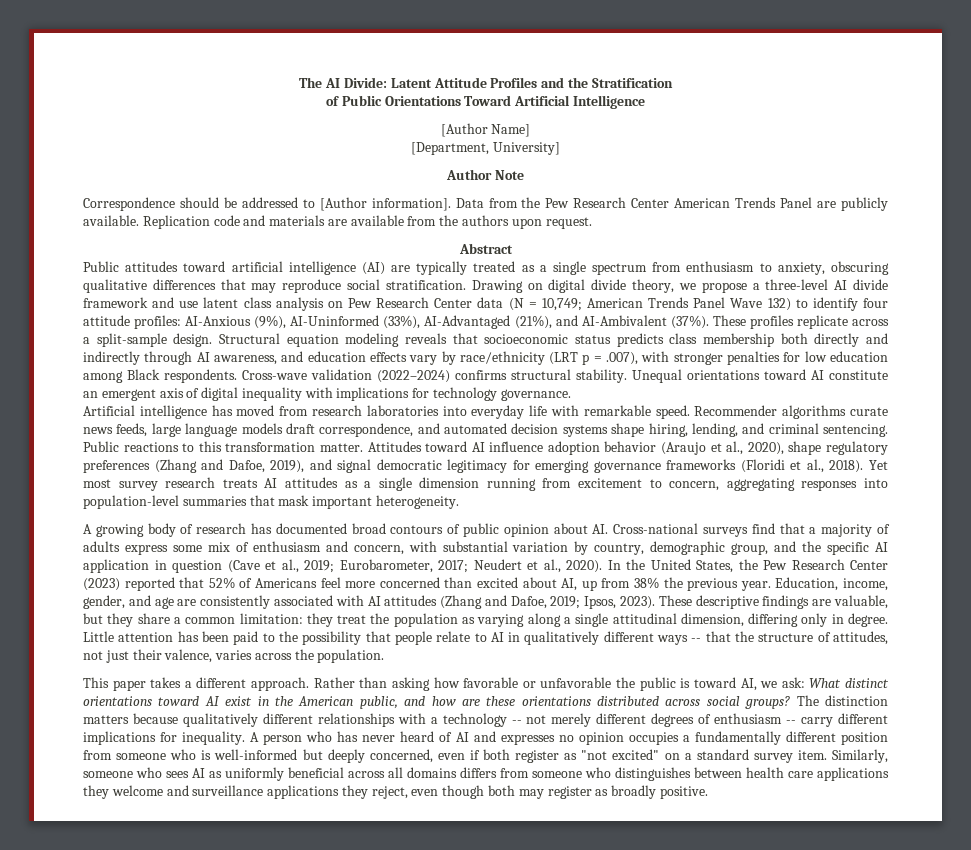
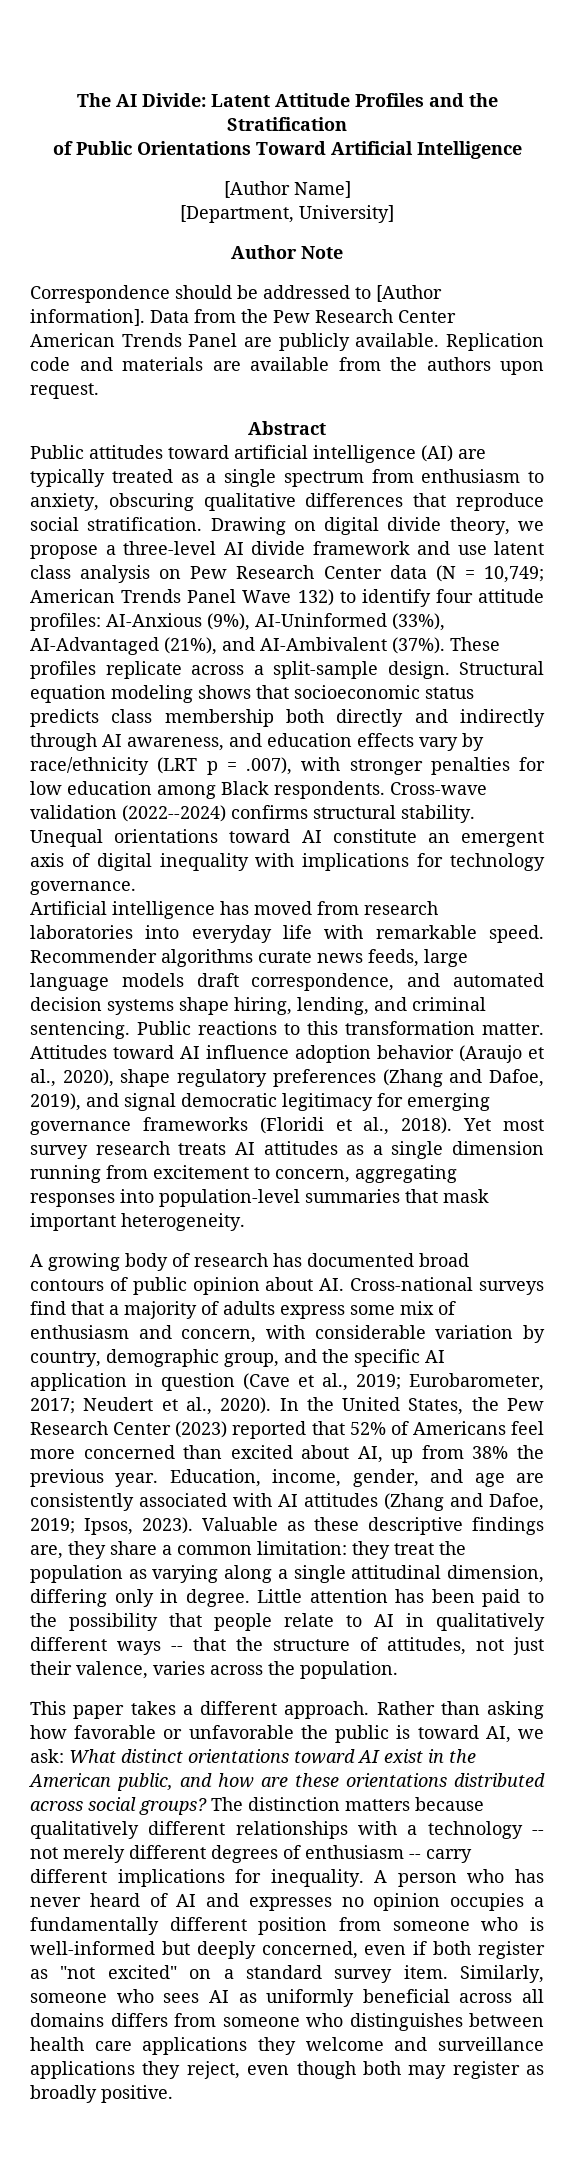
[251,283,277,293] may -> (447, 500) none
[405,333,447,344] reveals -> [198,685,251,699] shows
[377,370,450,383] (2022–2024) -> [122,805,226,822] (2022--2024)
[442,541,508,552] substantial -> [314,1325,426,1339] considerable
[658,595,888,609] [83,613,103,624] These descriptive findings are valuable, but -> [202,1517,544,1535] [30,1545,63,1559] Valuable as these descriptive findings are,

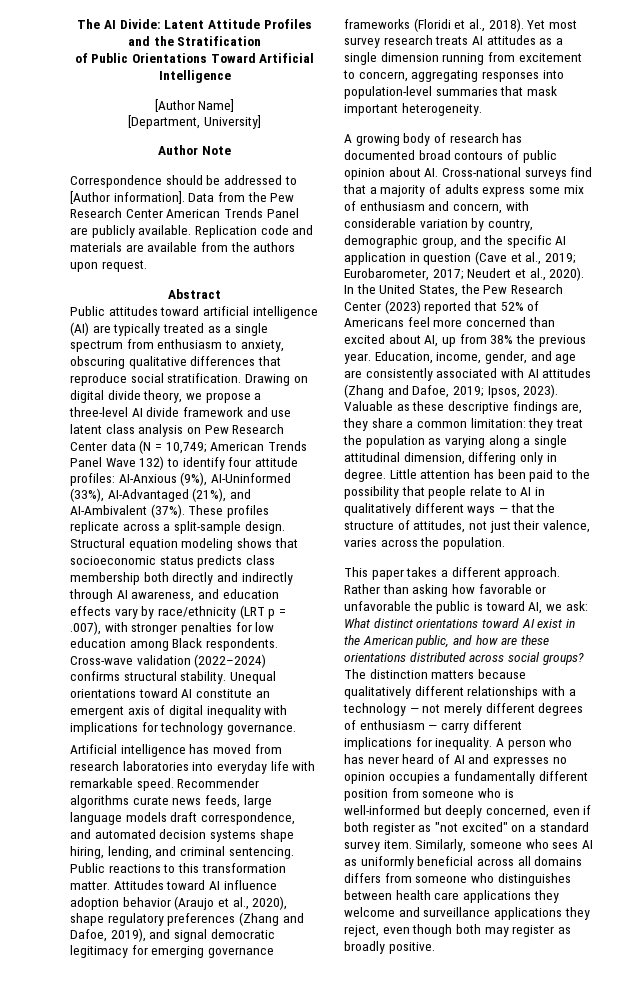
[122,805,226,822] (2022--2024) -> [194,654,267,668] (2022–2024)
[171,1646,183,1651] -- -> [498,508,508,513] —
[531,1830,544,1835] -- -> [409,708,419,713] —
[409,1854,421,1859] -- -> [428,725,438,730] —

